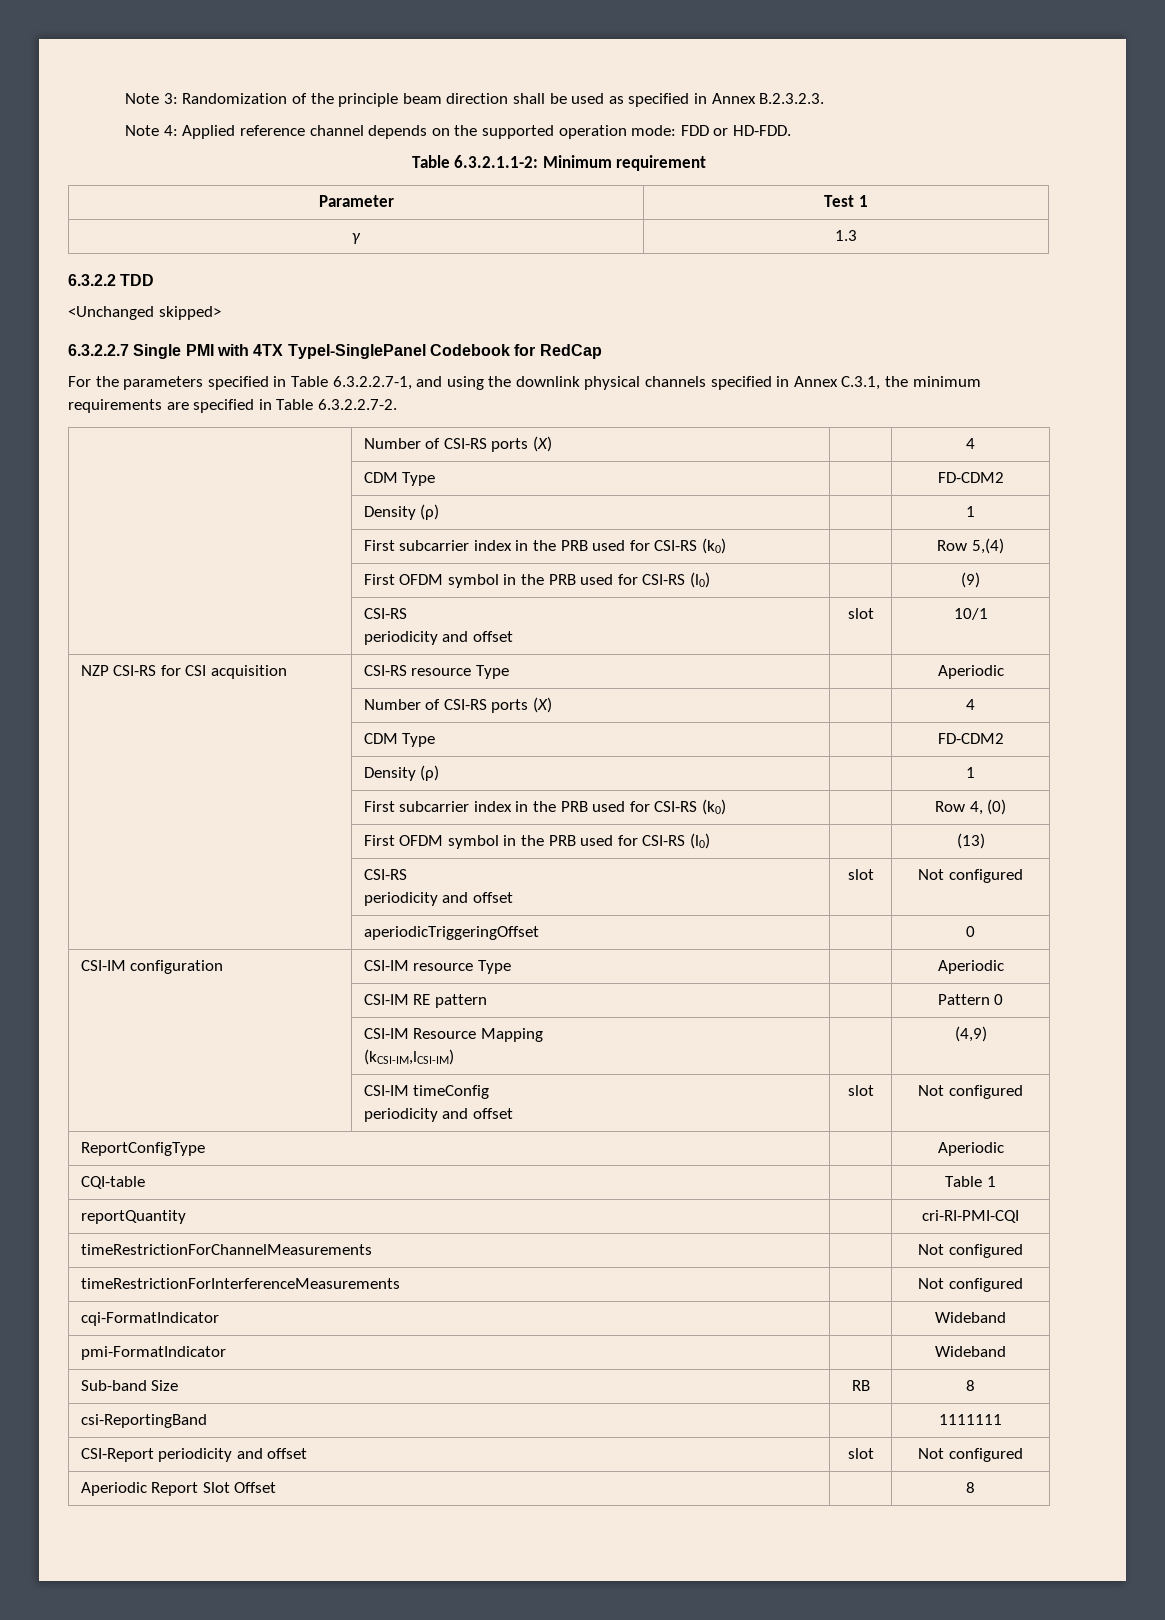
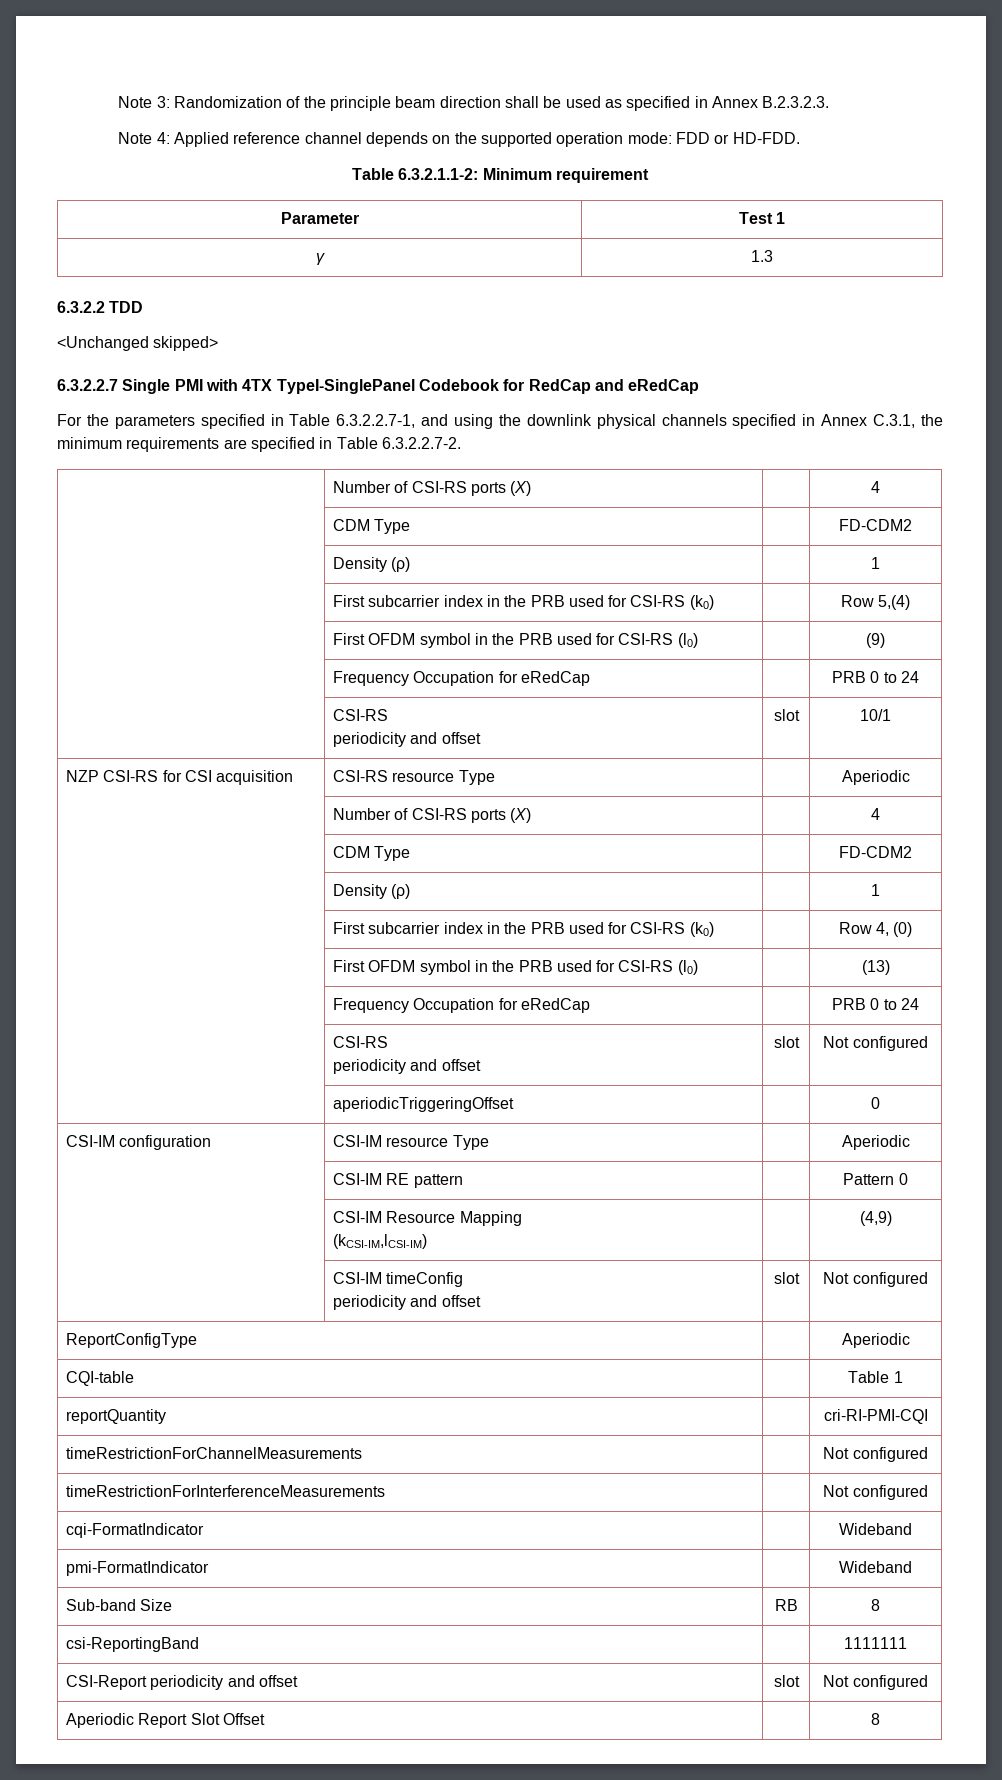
(602, 351) none -> [594,379,700,394] and eRedCap
(980, 580) none -> [332,671,590,686] [832,671,919,683] // | Frequency Occupation for eRedCap | | PRB 0 to 24
(985, 841) none -> [332,998,590,1013] [832,998,919,1010] // | Frequency Occupation for eRedCap | | PRB 0 to 24

